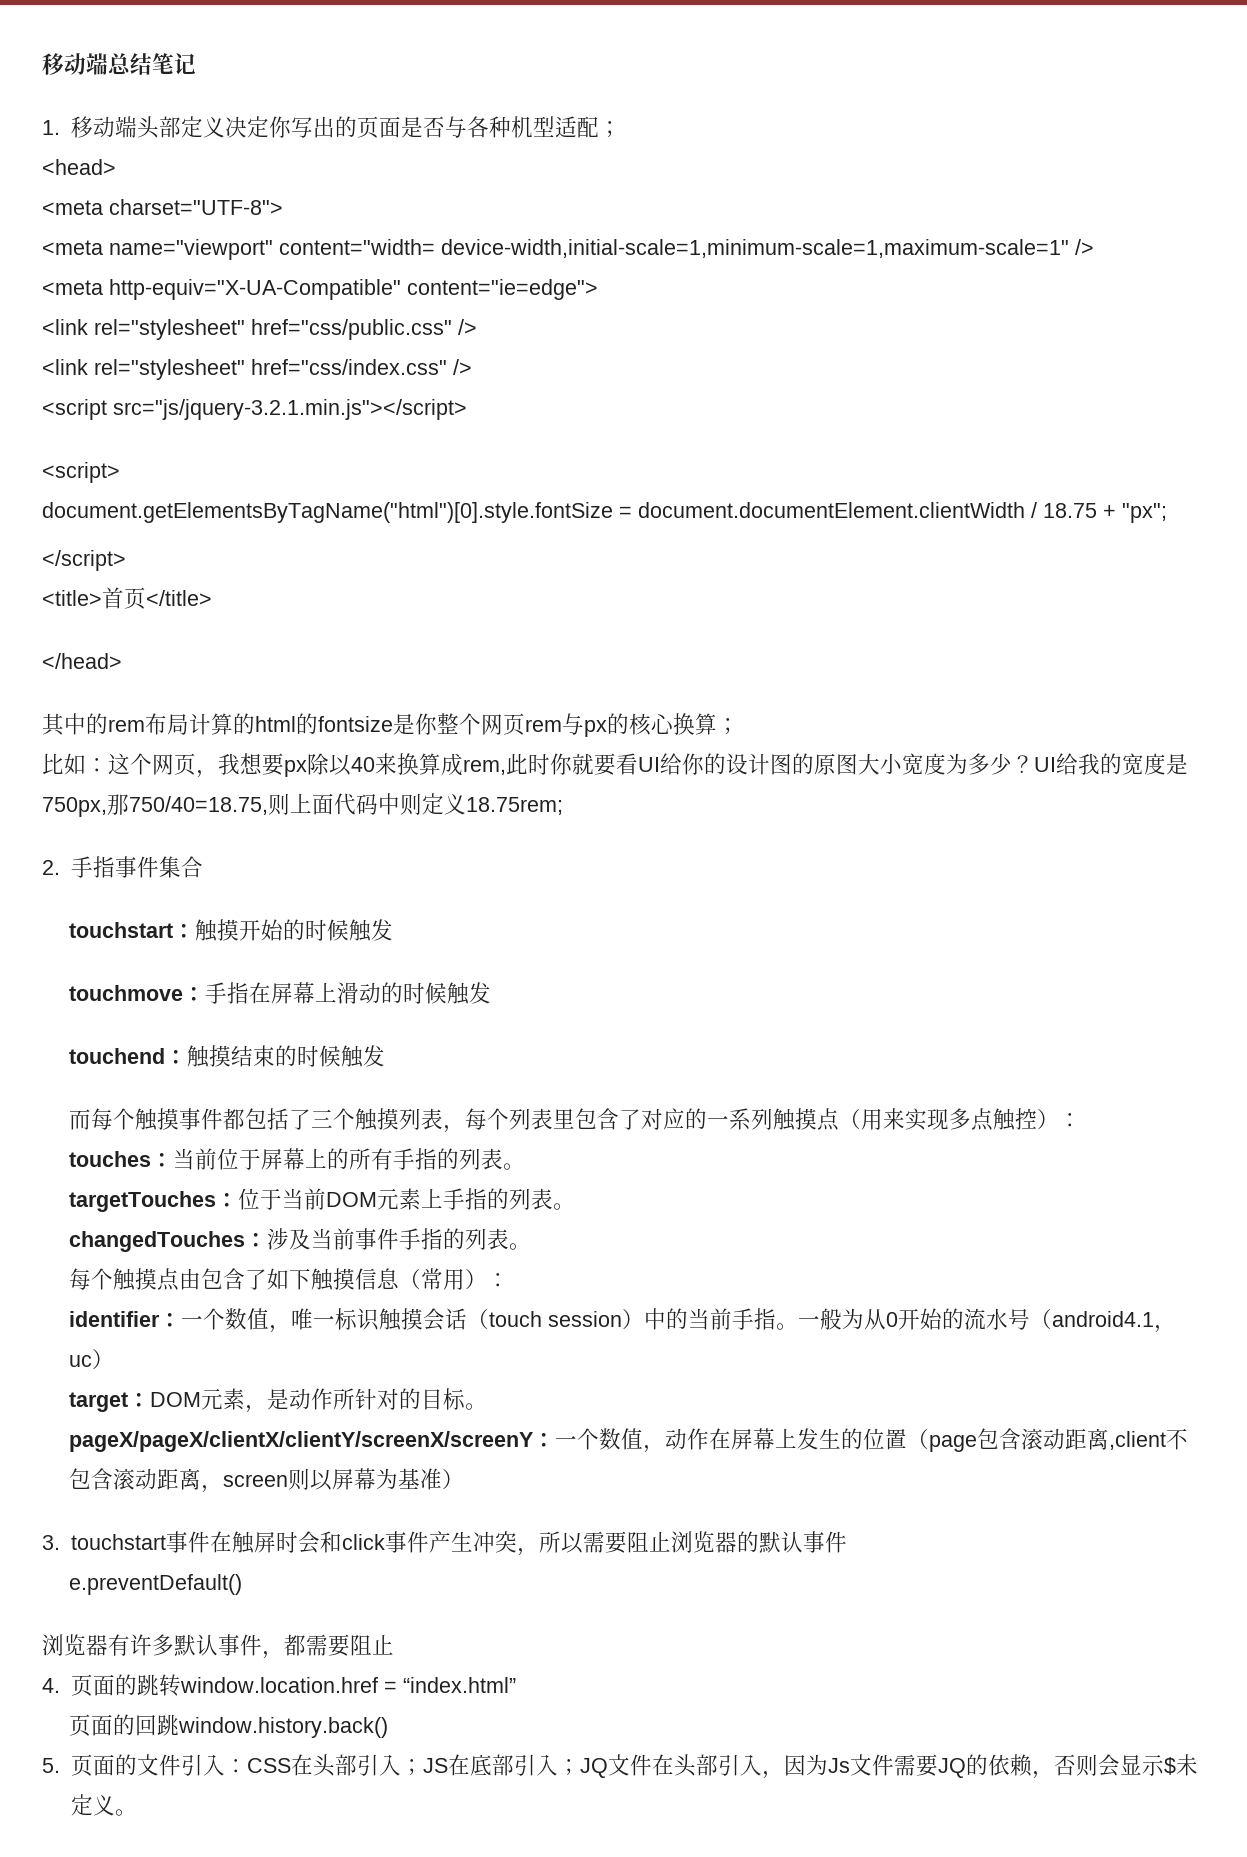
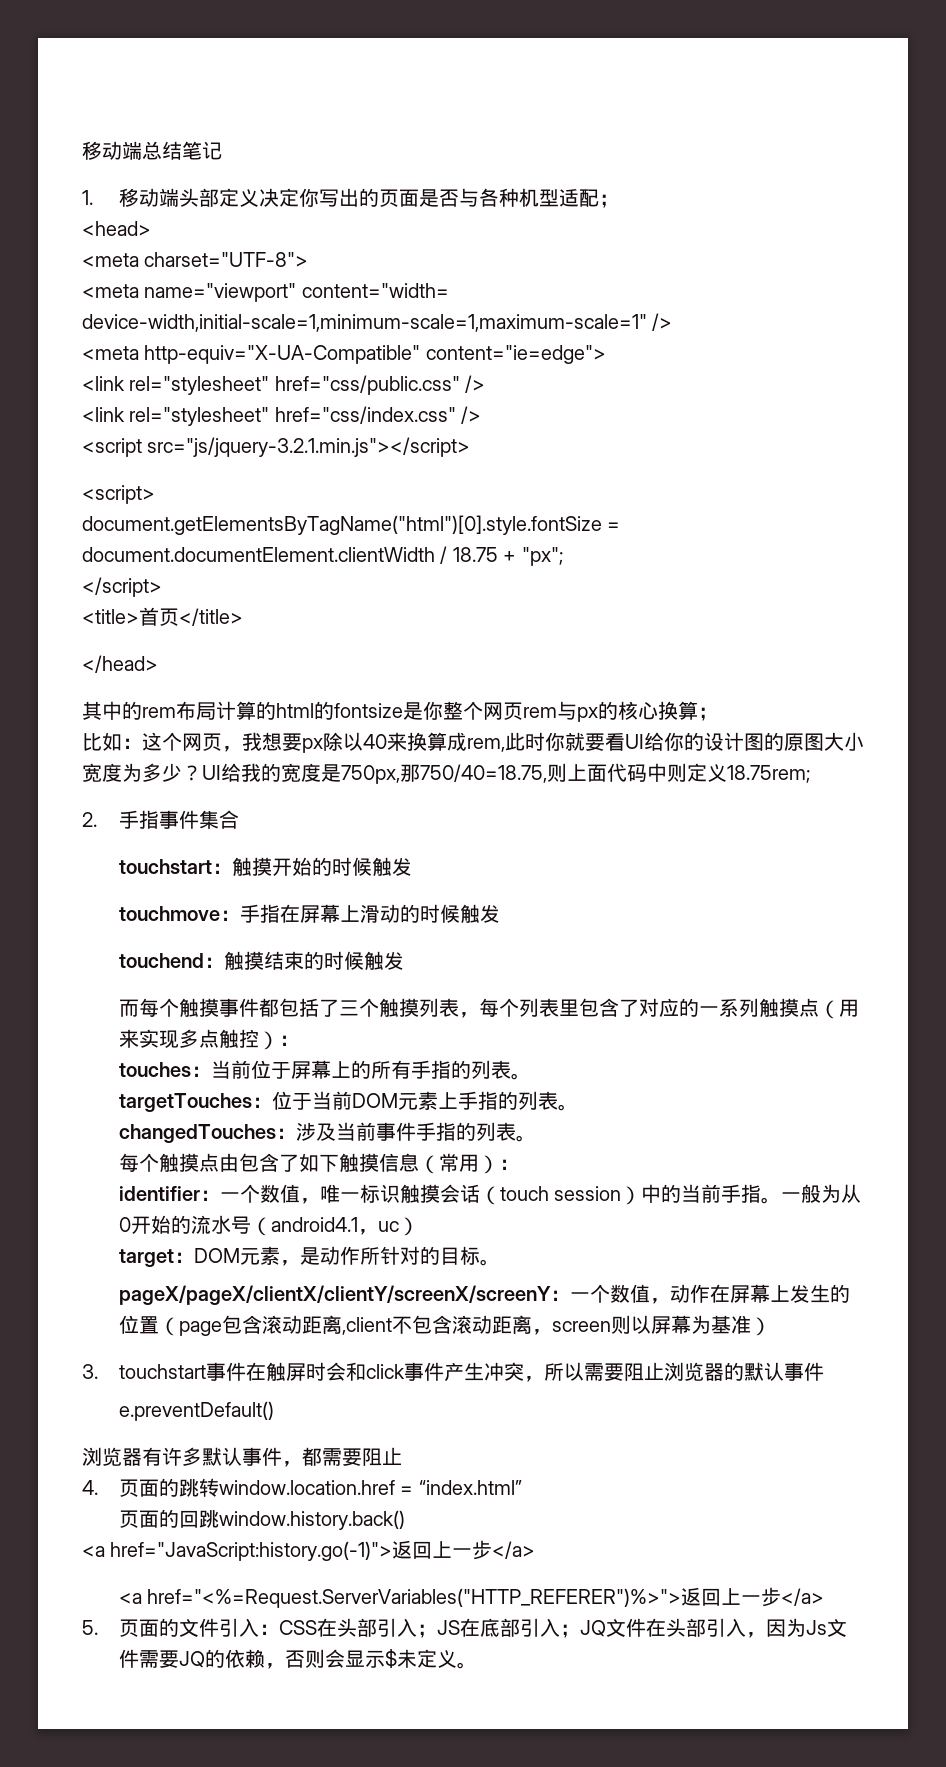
(389, 1727) none -> [82,1540,536,1561] [119,1587,825,1608] // <a href="JavaScript:history.go(-1)">返回上一步</a> // <a href="<%=Request.ServerVariables("HTTP_REFERER")%>">返回上一步</a>

